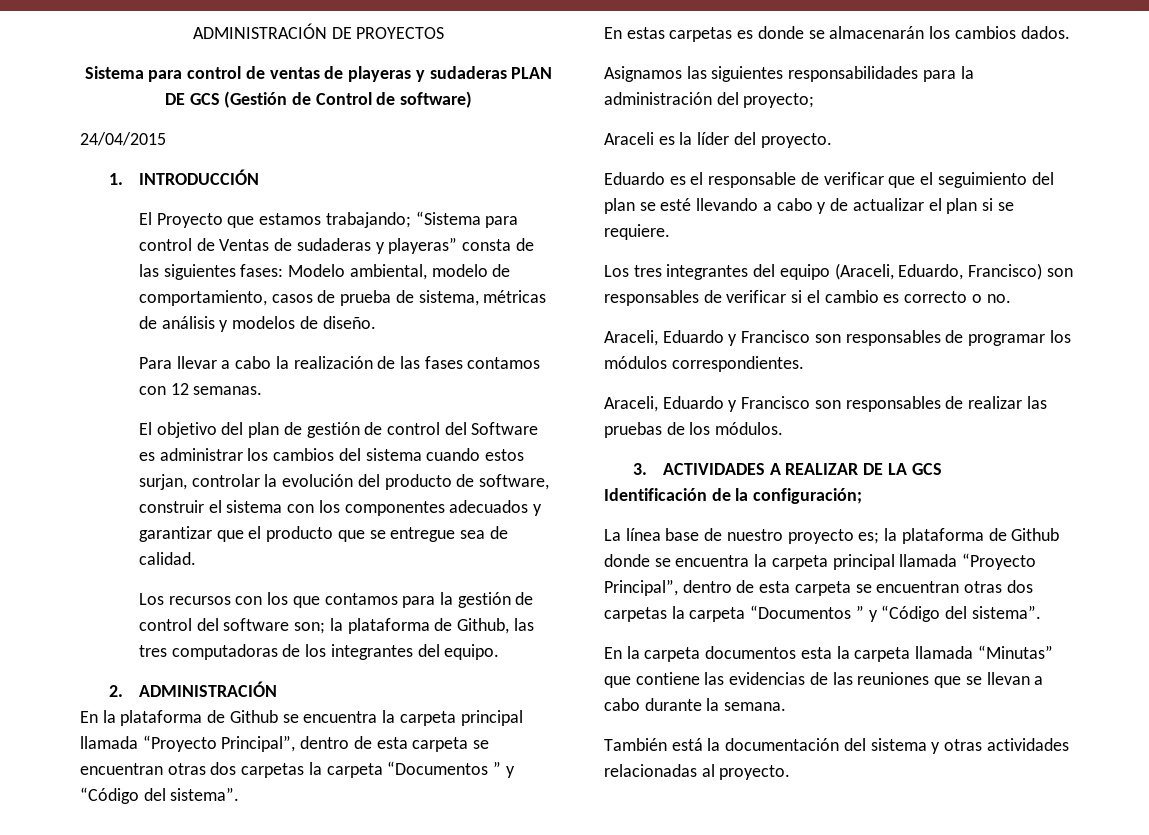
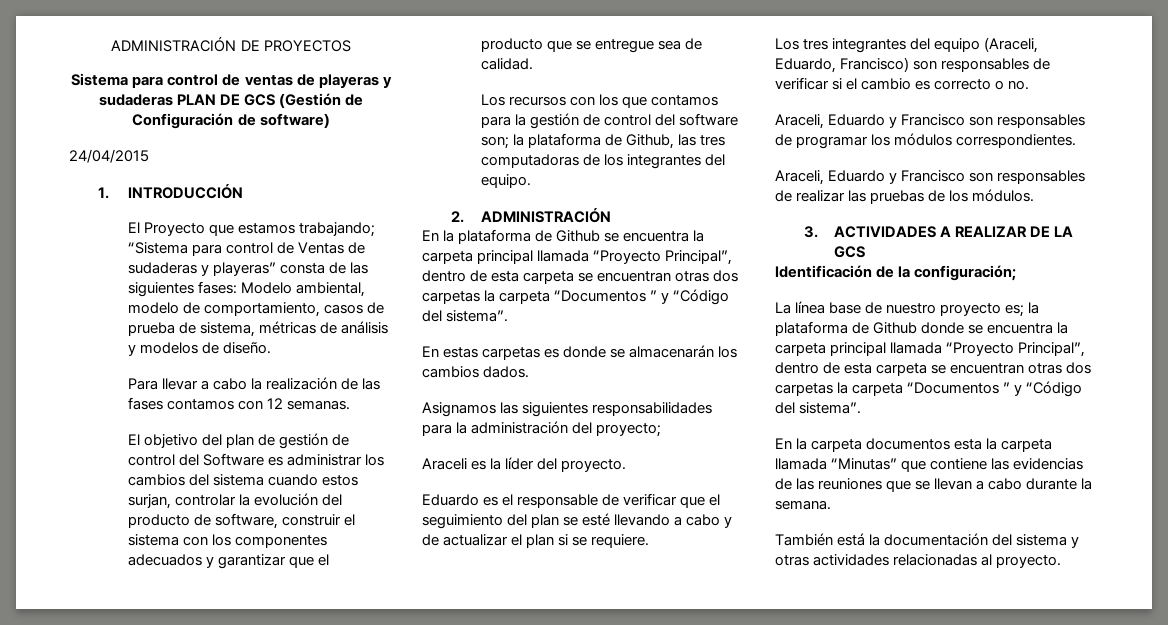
[315,92,372,105] Control -> [132,113,234,129] Configuración

